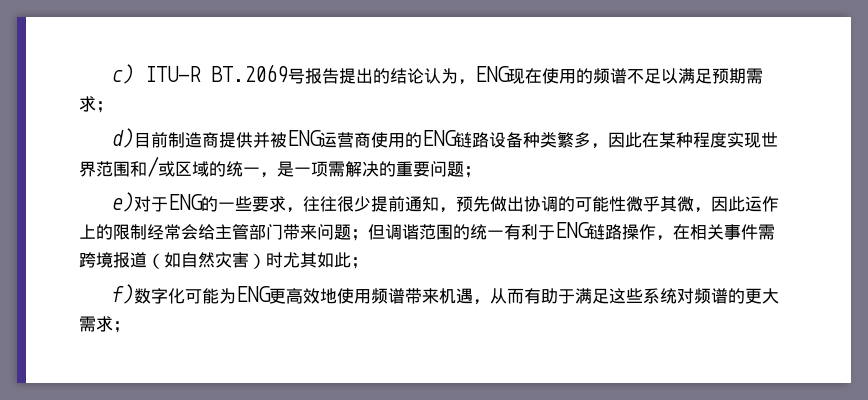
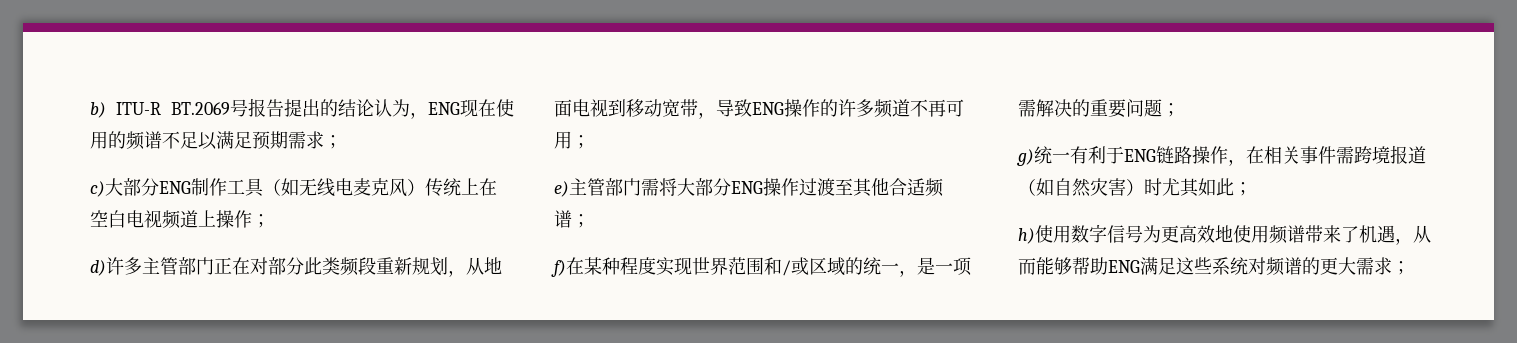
[112,64,135,84] c) -> [90,102,106,118] b)
[112,128,643,149] d)目前制造商提供并被ENG运营商使用的ENG链路设备种类繁多，因此 -> [90,178,497,197] [90,210,270,229] [90,257,502,277] [554,99,964,119] [554,131,590,149] [554,178,944,197] [554,210,590,228] [551,260,566,277] c)大部分ENG制作工具（如无线电麦克风）传统上在空白电视频道上操作； // d)许多主管部门正在对部分此类频段重新规划，从地面电视到移动宽带，导致ENG操作的许多频道不再可用； // e)主管部门需将大部分ENG操作过渡至其他合适频谱； // f)
[112,192,780,213] [79,224,470,241] e)对于ENG的一些要求，往往很少提前通知，预先做出协调的可能性微乎其微，因此运作上的限制经常会给主管部门带来问题；但调谐范围的 -> [1017,149,1034,166] g)
[112,284,272,304] f)数字化可能为ENG -> [1018,224,1161,244] h)使用数字信号为
(440, 296) none -> [1341,226,1359,243] 了
[524,288,576,304] 有助于 -> [1036,257,1140,275] 能够帮助ENG

